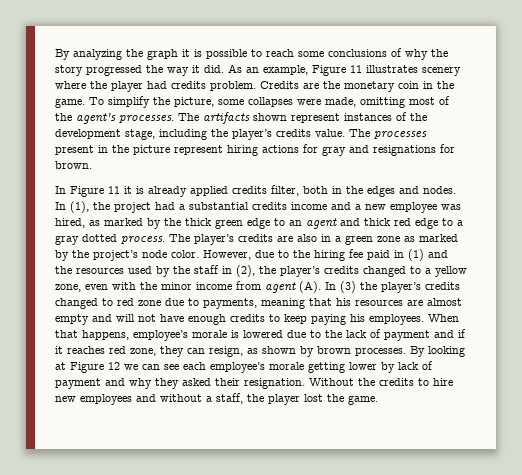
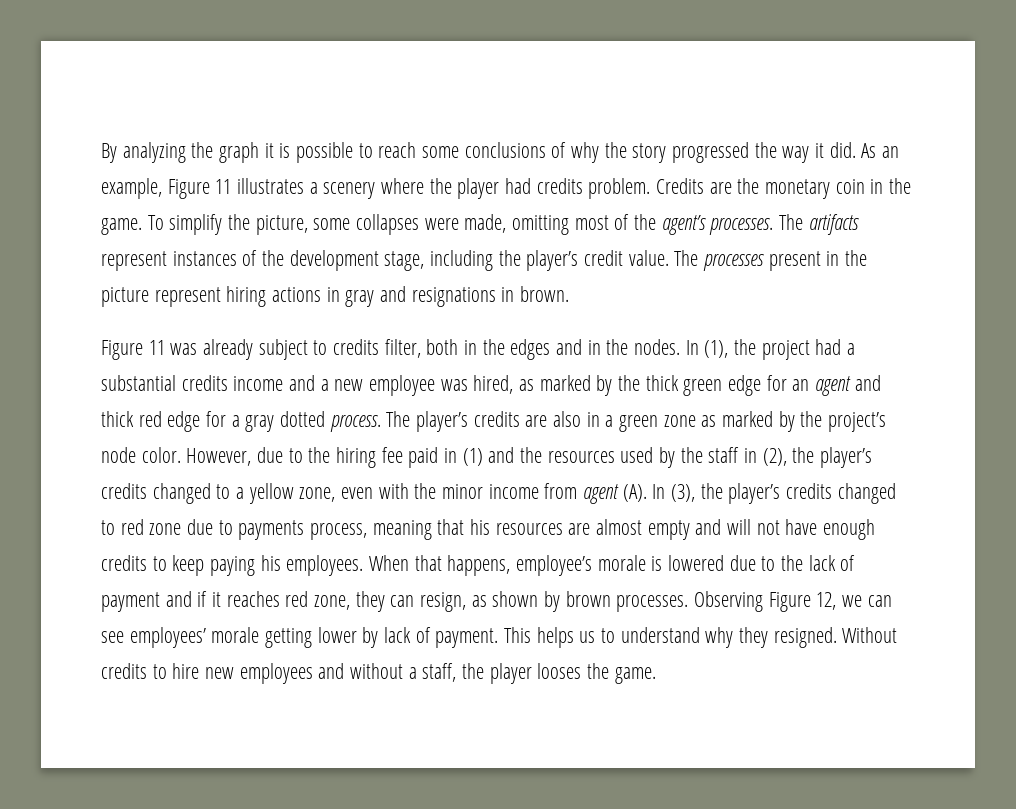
(418, 69) none -> [309,182,318,194] a
[253,113,287,121] shown -> (859, 224) none
[276,129,311,137] credits -> [584,250,624,266] credit
[303,144,318,153] for -> [326,287,340,302] in
[440,144,455,153] for -> [501,287,515,302] in
[55,186,228,197] In Figure 11 it is already applied -> [101,339,328,360] Figure 11 was already subject to
(419, 190) none -> [587,339,629,355] in the
[274,218,285,226] to -> [766,375,787,391] for
[442,218,453,226] to -> [206,411,227,427] for
[340,281,356,293] (3) -> [671,484,696,502] (3),
[203,298,257,309] payments, -> [238,520,368,540] payments process,
[410,346,465,357] [55,362,120,373] By looking at Figure 12 -> [694,591,837,612] Observing Figure 12,
[183,362,265,373] each employee’s -> [129,627,206,648] employees’
[55,378,375,389] payment and why they asked their resignation. Without the -> [435,627,898,648] payment. This helps us to understand why they resigned. Without
[304,394,323,402] lost -> [537,663,582,679] looses

